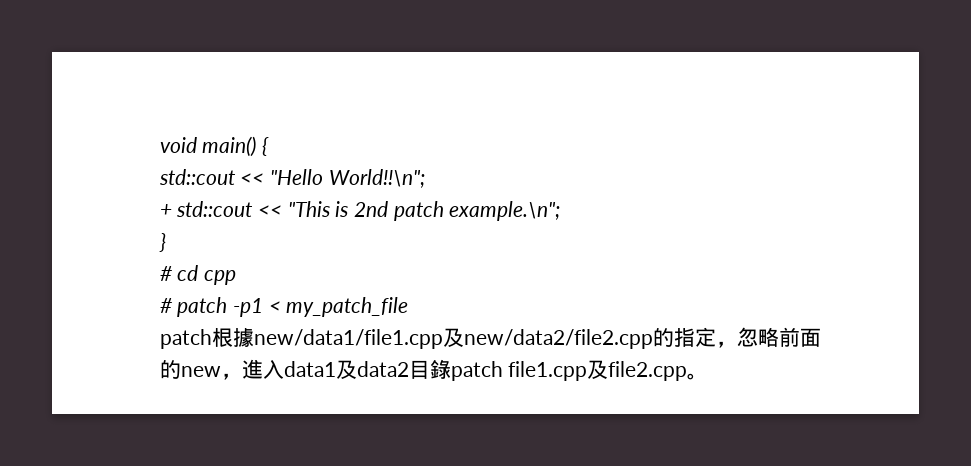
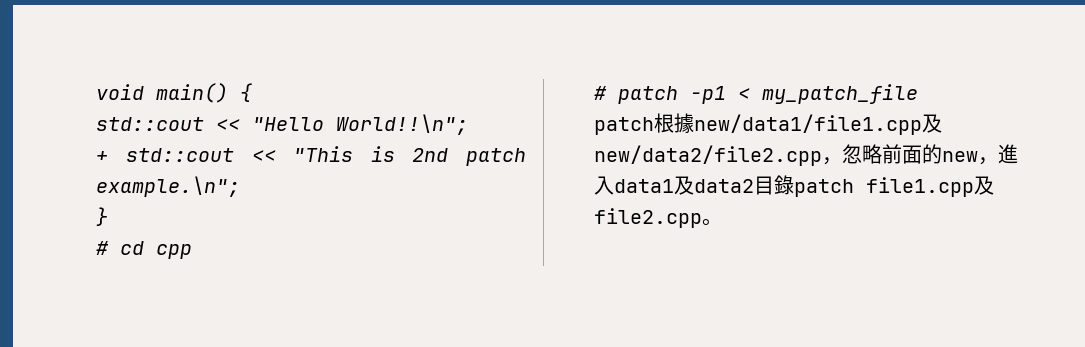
[652,327,716,347] 的指定 -> (823, 155) none

